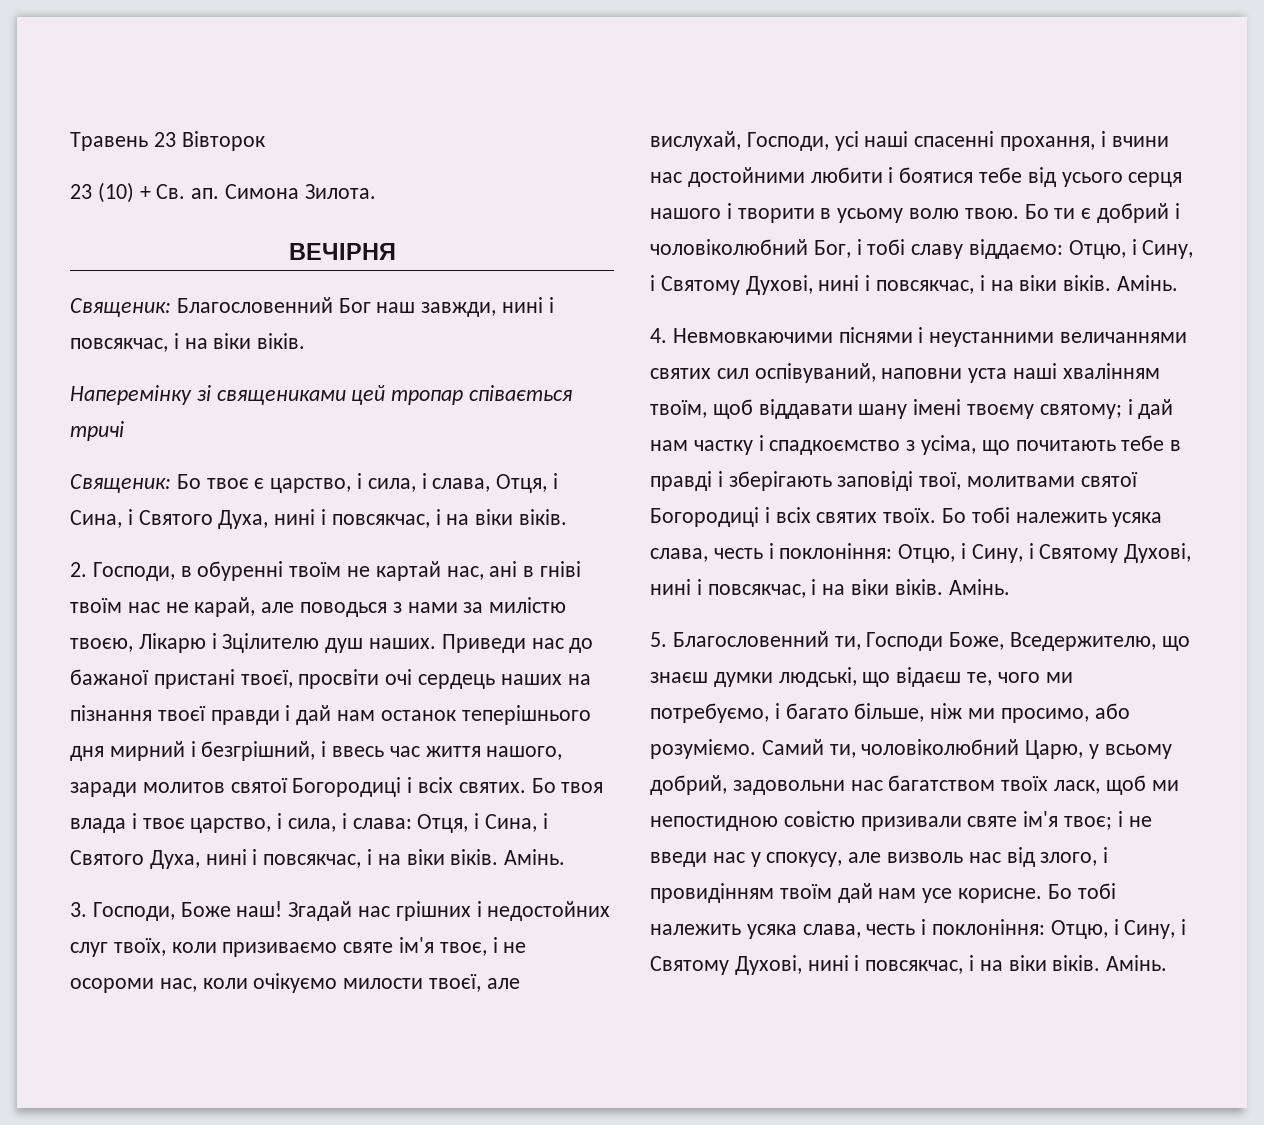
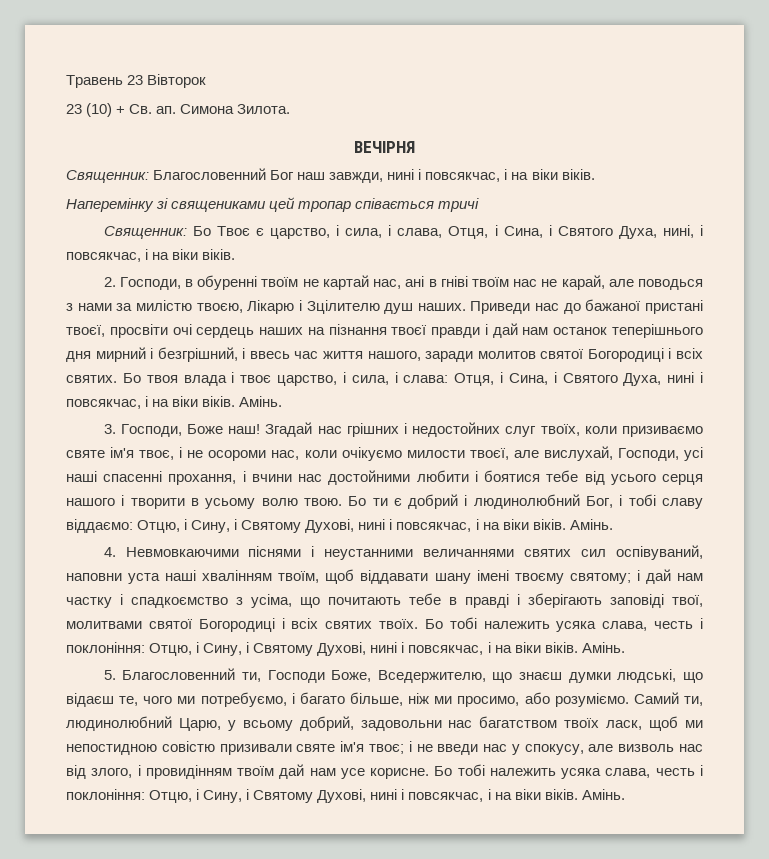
[70,298,171,317] Священик: -> [66,170,149,183] Священник:
[70,474,249,493] Священик: Бо твоє -> [103,226,250,239] Священник: Бо Твоє
[274,509,316,525] нині -> [662,225,694,238] нині,
[650,239,808,255] чоловіколюбний -> [473,494,580,509] людинолюбний
[861,739,1020,755] чоловіколюбний -> [66,716,172,731] людинолюбний

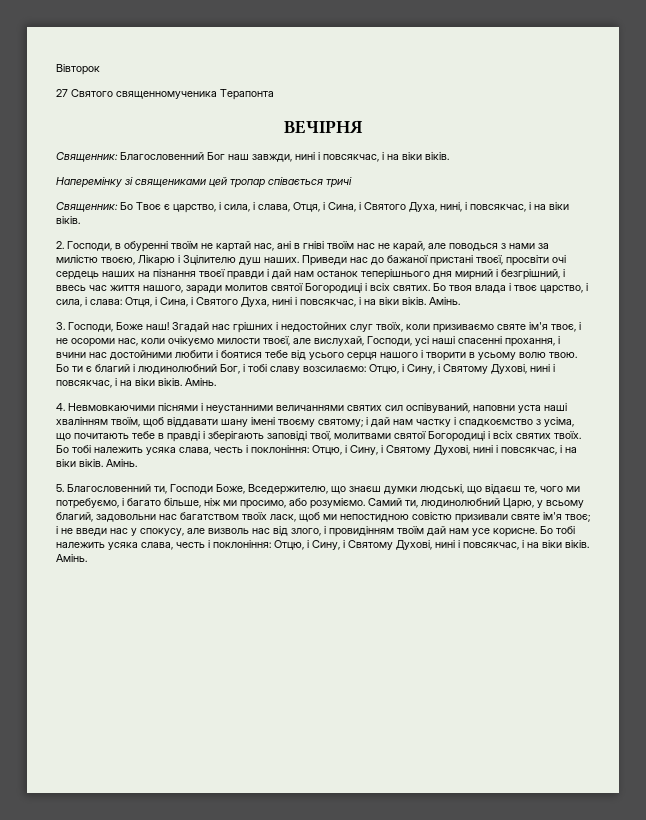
[66,75,144,88] Травень 23 -> (56, 69) none
[66,103,291,117] 23 (10) + Св. ап. Симона Зилота. -> [56,89,274,100] 27 Святого священномученика Терапонта
[408,494,459,509] добрий -> [95,364,130,372] благий
[66,519,133,533] віддаємо: -> [303,366,366,372] возсилаємо:
[299,716,354,731] добрий, -> [56,512,93,522] благий,

